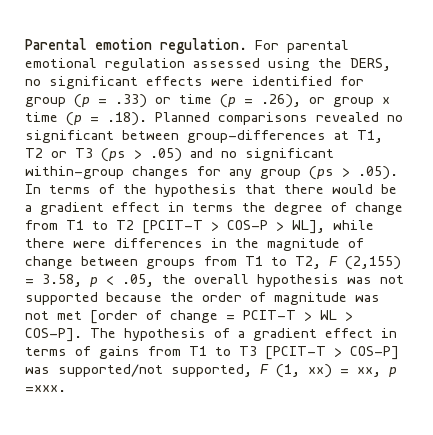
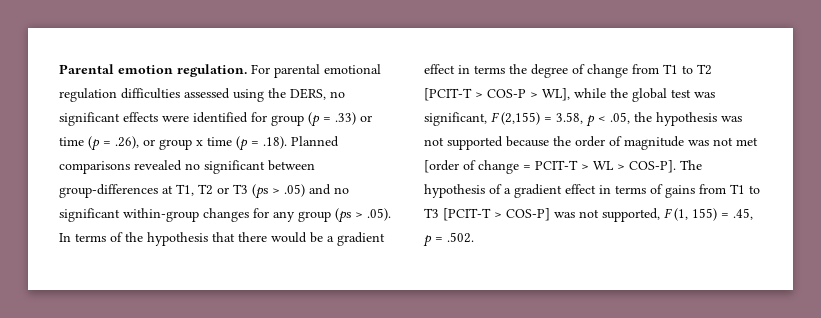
(185, 64) none -> [121,88,180,99] difficulties
[25,238,364,251] [25,256,321,269] there were differences in the magnitude of change between groups from T1 to T2, -> [610,88,715,102] [424,112,487,126] the global test was significant,
[194,274,249,284] overall -> (652, 117) none
[58,364,163,377] supported/not -> [579,209,599,218] not
[308,364,397,378] [25,385,66,392] xx) = xx, p =xxx. -> [692,208,753,221] [423,232,474,247] 155) = .45, p = .502.

